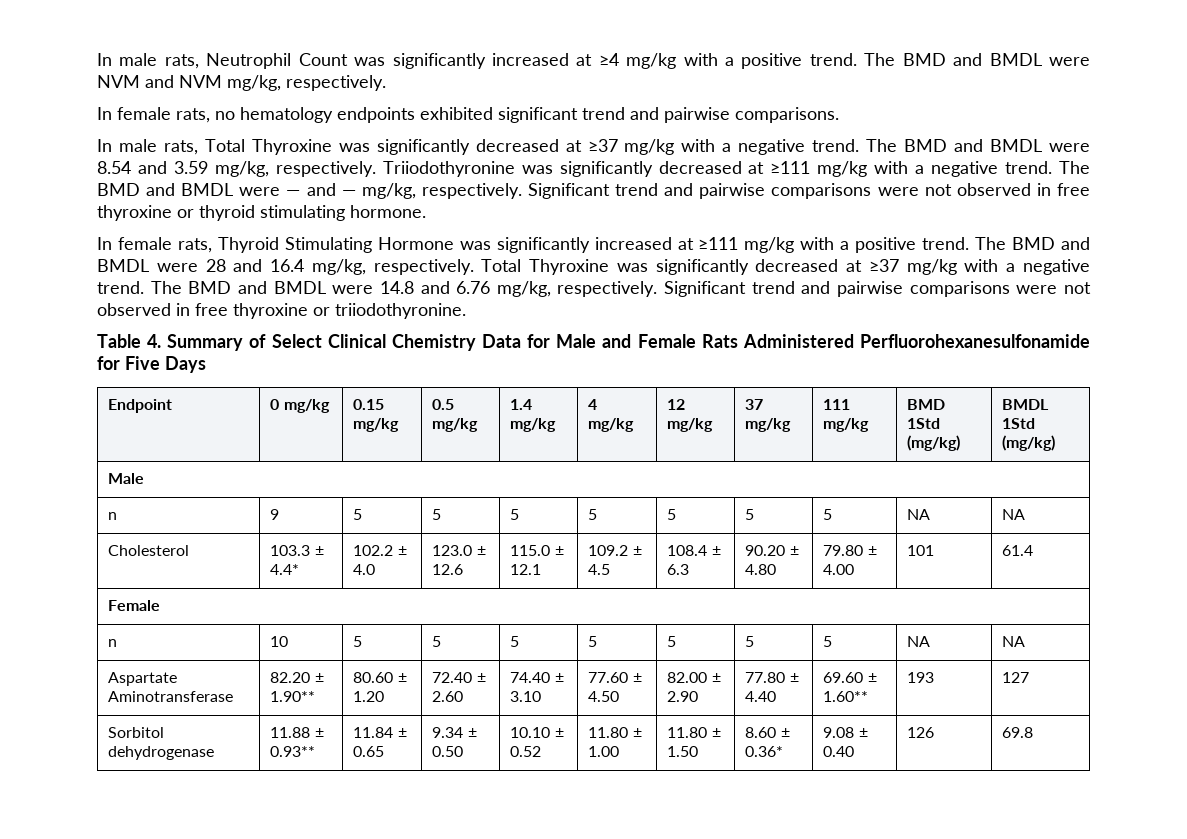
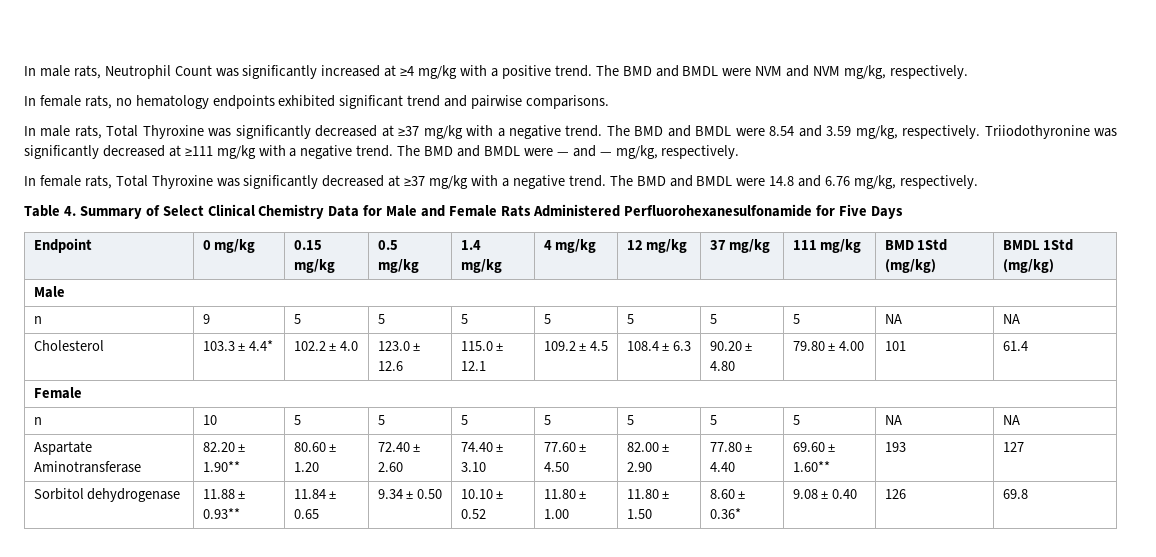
[528,183,1090,199] [97,205,426,221] [97,237,1091,253] [97,259,474,275] Significant trend and pairwise comparisons were not observed in free thyroxine or thyroid stimulating hormone. // In female rats, Thyroid Stimulating Hormone was significantly increased at ≥111 mg/kg with a positive trend. The BMD and BMDL were 28 and 16.4 mg/kg, respectively. -> [24,175,112,189] // In female rats,
[664,281,1091,297] [97,303,466,319] Significant trend and pairwise comparisons were not observed in free thyroxine or triiodothyronine. -> (978, 182) none

